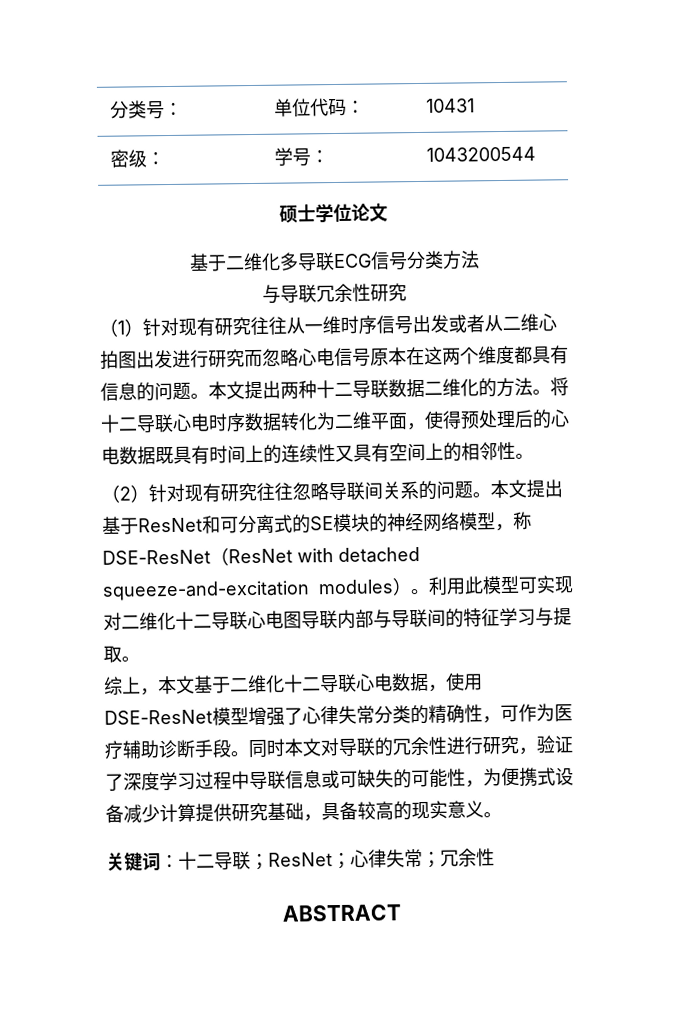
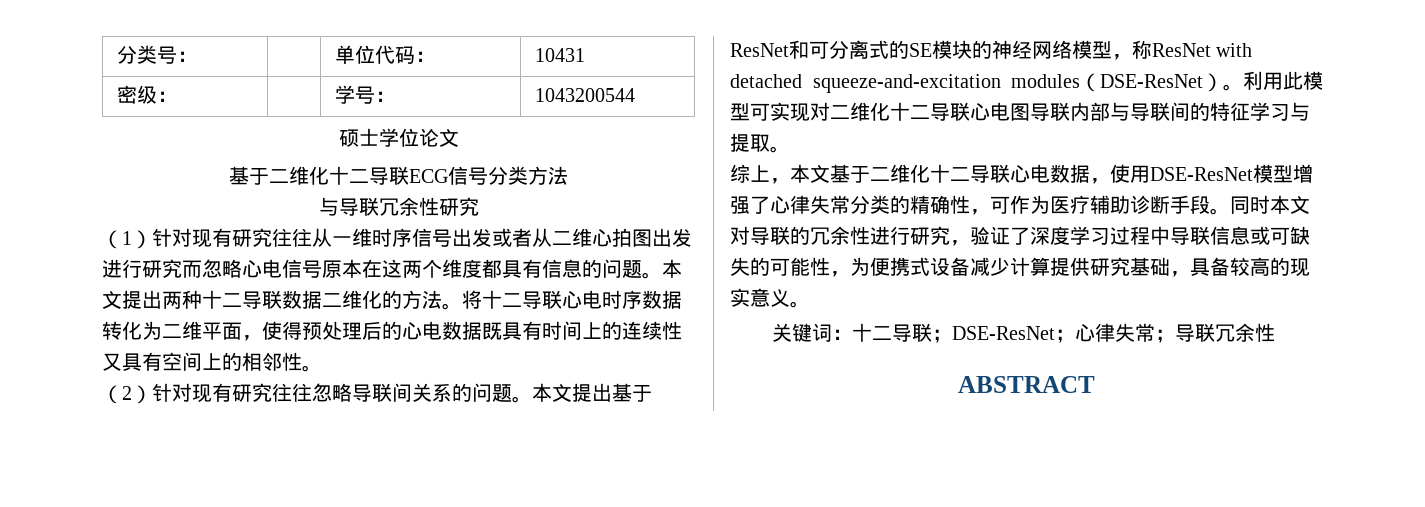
[278,252,299,271] 多 -> [329,166,369,185] 十二
[102,547,229,566] DSE-ResNet（ -> (1152, 49) none
(394, 587) none -> [1080,73,1203,92] （DSE-ResNet
[268,852,333,867] ResNet -> [952,326,1056,340] DSE-ResNet
(441, 859) none -> [1175,323,1216,342] 导联

